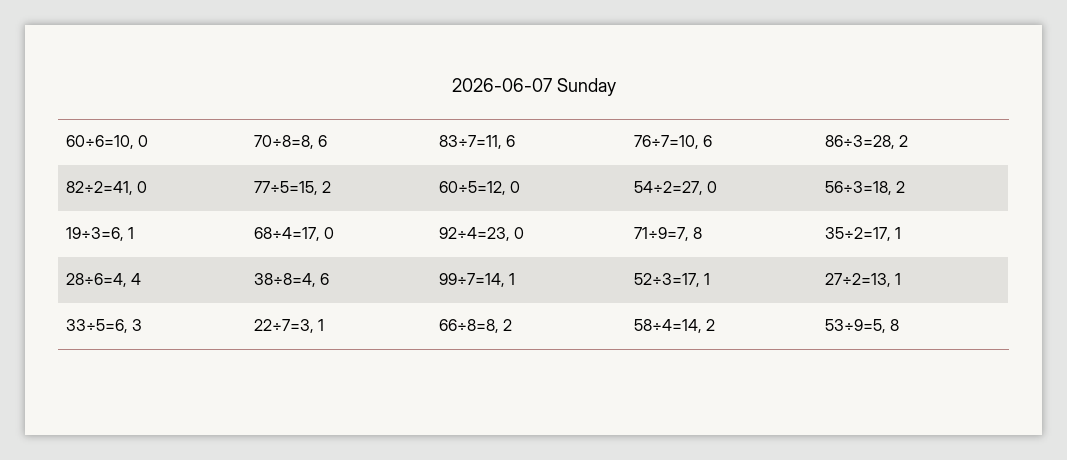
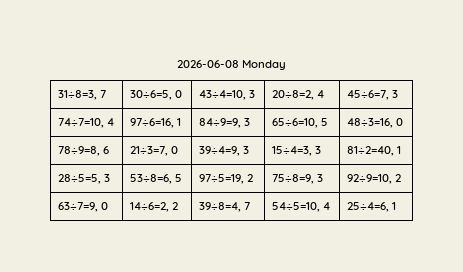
[451,78,616,96] [65,135,148,149] [253,135,327,149] [438,135,515,149] [633,135,712,149] [824,135,908,149] [65,181,147,195] [253,181,331,195] [438,181,520,195] [633,181,717,195] [824,181,905,195] [65,227,134,241] [253,227,334,241] [438,227,524,241] [633,227,702,241] [824,227,901,241] [65,273,141,287] [253,273,329,287] [438,273,515,287] [633,273,710,287] [824,273,901,287] [65,319,142,333] [253,319,324,333] [438,319,512,333] [633,319,715,333] [824,319,899,333] 2026-06-07 Sunday // 60÷6=10, 0 | 70÷8=8, 6 | 83÷7=11, 6 | 76÷7=10, 6 | 86÷3=28, 2 // 82÷2=41, 0 | 77÷5=15, 2 | 60÷5=12, 0 | 54÷2=27, 0 | 56÷3=18, 2 // 19÷3=6, 1 | 68÷4=17, 0 | 92÷4=23, 0 | 71÷9=7, 8 | 35÷2=17, 1 // 28÷6=4, 4 | 38÷8=4, 6 | 99÷7=14, 1 | 52÷3=17, 1 | 27÷2=13, 1 // 33÷5=6, 3 | 22÷7=3, 1 | 66÷8=8, 2 | 58÷4=14, 2 | 53÷9=5, 8 -> [176,60,287,70] [58,90,107,100] [130,90,183,100] [199,90,256,100] [272,90,325,100] [347,90,399,100] [58,118,115,128] [130,118,182,128] [199,118,251,128] [272,118,329,128] [347,118,404,128] [58,146,110,156] [130,146,179,156] [199,146,250,156] [272,146,322,156] [347,146,402,156] [58,174,111,184] [130,174,183,184] [199,174,254,184] [272,174,324,184] [347,174,402,184] [58,202,109,212] [130,202,179,212] [199,202,251,212] [272,202,331,212] [347,202,397,212] 2026-06-08 Monday // 31÷8=3, 7 | 30÷6=5, 0 | 43÷4=10, 3 | 20÷8=2, 4 | 45÷6=7, 3 // 74÷7=10, 4 | 97÷6=16, 1 | 84÷9=9, 3 | 65÷6=10, 5 | 48÷3=16, 0 // 78÷9=8, 6 | 21÷3=7, 0 | 39÷4=9, 3 | 15÷4=3, 3 | 81÷2=40, 1 // 28÷5=5, 3 | 53÷8=6, 5 | 97÷5=19, 2 | 75÷8=9, 3 | 92÷9=10, 2 // 63÷7=9, 0 | 14÷6=2, 2 | 39÷8=4, 7 | 54÷5=10, 4 | 25÷4=6, 1

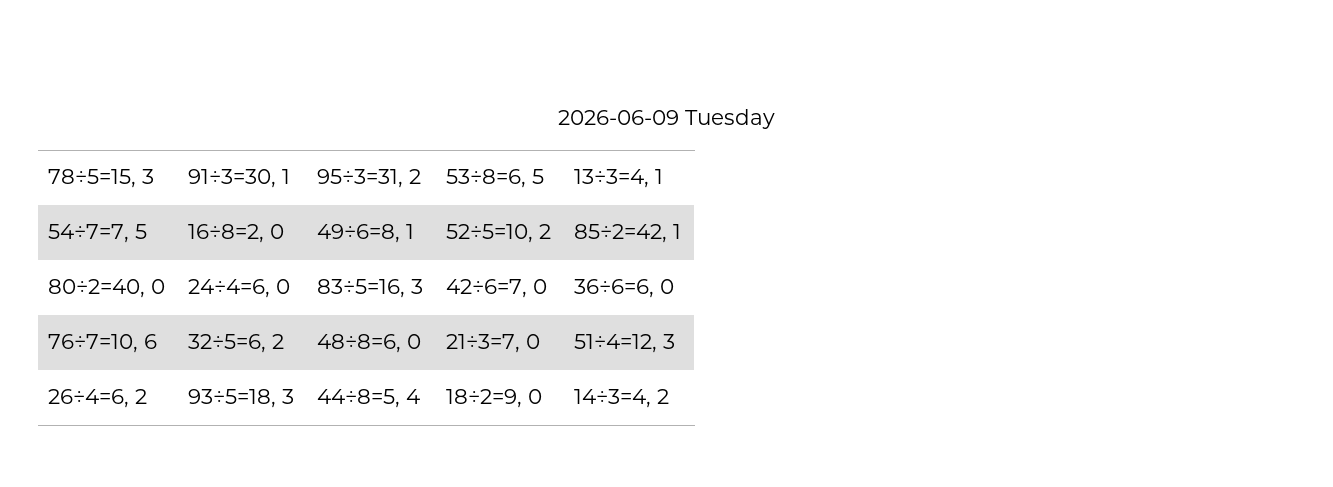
[176,60,287,70] [58,90,107,100] [130,90,183,100] [199,90,256,100] [272,90,325,100] [347,90,399,100] [58,118,115,128] [130,118,182,128] [199,118,251,128] [272,118,329,128] [347,118,394,128] 2026-06-08 Monday // 31÷8=3, 7 | 30÷6=5, 0 | 43÷4=10, 3 | 20÷8=2, 4 | 45÷6=7, 3 // 74÷7=10, 4 | 97÷6=16, 1 | 84÷9=9, 3 | 65÷6=10, 5 | 48÷3=16, -> [558,109,775,129] [48,169,155,188] [188,169,291,188] [317,169,422,188] [446,169,545,188] [574,169,664,188] [48,224,148,243] [188,224,285,243] [317,224,415,243] [446,224,552,243] [574,224,682,243] [48,279,166,298] [188,279,291,298] [317,279,424,298] [446,279,548,298] [574,279,655,298] 2026-06-09 Tuesday // 78÷5=15, 3 | 91÷3=30, 1 | 95÷3=31, 2 | 53÷8=6, 5 | 13÷3=4, 1 // 54÷7=7, 5 | 16÷8=2, 0 | 49÷6=8, 1 | 52÷5=10, 2 | 85÷2=42, 1 // 80÷2=40, 0 | 24÷4=6, 0 | 83÷5=16, 3 | 42÷6=7, 0 | 36÷6=6,
[58,146,101,156] 78÷9=8, -> [48,334,139,353] 76÷7=10,
[130,146,179,156] [199,146,250,156] [272,146,322,156] [347,146,402,156] [58,174,111,184] [130,174,183,184] [199,174,254,184] [272,174,324,184] [347,174,402,184] [58,202,109,212] [130,202,179,212] [199,202,251,212] [272,202,331,212] [347,202,397,212] 21÷3=7, 0 | 39÷4=9, 3 | 15÷4=3, 3 | 81÷2=40, 1 // 28÷5=5, 3 | 53÷8=6, 5 | 97÷5=19, 2 | 75÷8=9, 3 | 92÷9=10, 2 // 63÷7=9, 0 | 14÷6=2, 2 | 39÷8=4, 7 | 54÷5=10, 4 | 25÷4=6, 1 -> [188,334,285,353] [317,334,422,353] [446,334,541,353] [574,334,676,353] [48,389,148,408] [188,389,295,408] [317,389,421,408] [446,389,543,408] [574,389,670,408] 32÷5=6, 2 | 48÷8=6, 0 | 21÷3=7, 0 | 51÷4=12, 3 // 26÷4=6, 2 | 93÷5=18, 3 | 44÷8=5, 4 | 18÷2=9, 0 | 14÷3=4, 2

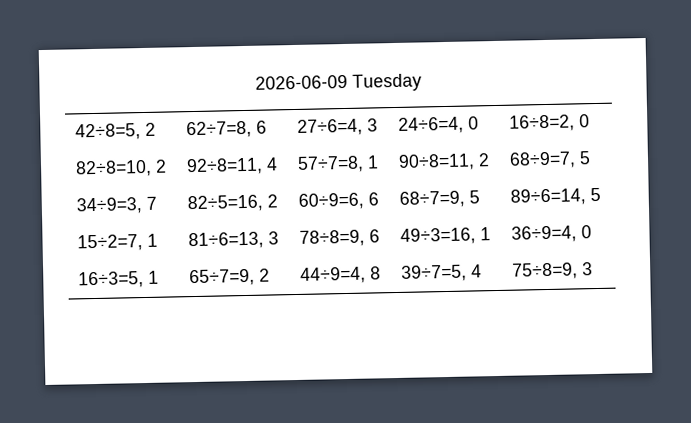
[48,169,155,188] [188,169,291,188] [317,169,422,188] [446,169,545,188] [574,169,664,188] [48,224,148,243] [188,224,285,243] [317,224,415,243] [446,224,552,243] [574,224,682,243] [48,279,166,298] [188,279,291,298] [317,279,424,298] [446,279,548,298] [574,279,675,298] [48,334,158,353] [188,334,285,353] [317,334,422,353] [446,334,541,353] [574,334,676,353] [48,389,148,408] [188,389,295,408] [317,389,421,408] [446,389,543,408] [574,389,670,408] 78÷5=15, 3 | 91÷3=30, 1 | 95÷3=31, 2 | 53÷8=6, 5 | 13÷3=4, 1 // 54÷7=7, 5 | 16÷8=2, 0 | 49÷6=8, 1 | 52÷5=10, 2 | 85÷2=42, 1 // 80÷2=40, 0 | 24÷4=6, 0 | 83÷5=16, 3 | 42÷6=7, 0 | 36÷6=6, 0 // 76÷7=10, 6 | 32÷5=6, 2 | 48÷8=6, 0 | 21÷3=7, 0 | 51÷4=12, 3 // 26÷4=6, 2 | 93÷5=18, 3 | 44÷8=5, 4 | 18÷2=9, 0 | 14÷3=4, 2 -> [75,122,157,141] [186,120,268,139] [297,118,379,136] [398,116,480,134] [509,114,591,132] [75,159,168,178] [186,157,279,176] [297,155,380,173] [398,153,491,171] [509,151,592,169] [76,196,158,215] [187,194,279,213] [298,192,380,210] [399,190,481,208] [510,187,602,206] [77,233,159,252] [188,231,280,250] [299,229,381,247] [400,227,492,245] [511,225,593,243] [78,270,160,289] [189,268,271,287] [300,266,382,284] [401,264,483,282] [512,262,594,280] 42÷8=5, 2 | 62÷7=8, 6 | 27÷6=4, 3 | 24÷6=4, 0 | 16÷8=2, 0 // 82÷8=10, 2 | 92÷8=11, 4 | 57÷7=8, 1 | 90÷8=11, 2 | 68÷9=7, 5 // 34÷9=3, 7 | 82÷5=16, 2 | 60÷9=6, 6 | 68÷7=9, 5 | 89÷6=14, 5 // 15÷2=7, 1 | 81÷6=13, 3 | 78÷8=9, 6 | 49÷3=16, 1 | 36÷9=4, 0 // 16÷3=5, 1 | 65÷7=9, 2 | 44÷9=4, 8 | 39÷7=5, 4 | 75÷8=9, 3

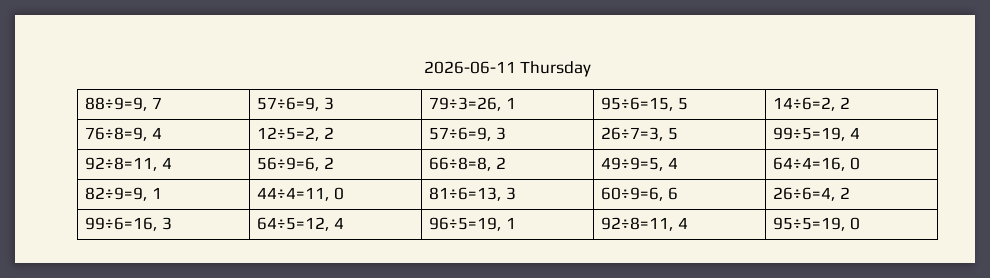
[254,73,422,92] [75,122,157,141] [186,120,268,139] [297,118,379,136] [398,116,480,134] [509,114,591,132] [75,159,168,178] [186,157,279,176] [297,155,380,173] [398,153,491,171] [509,151,592,169] [76,196,158,215] [187,194,279,213] [298,192,380,210] [399,190,481,208] [510,187,602,206] [77,233,159,252] [188,231,280,250] [299,229,381,247] [400,227,492,245] [511,225,593,243] [78,270,160,289] [189,268,271,287] [300,266,382,284] [401,264,483,282] [512,262,594,280] 2026-06-09 Tuesday // 42÷8=5, 2 | 62÷7=8, 6 | 27÷6=4, 3 | 24÷6=4, 0 | 16÷8=2, 0 // 82÷8=10, 2 | 92÷8=11, 4 | 57÷7=8, 1 | 90÷8=11, 2 | 68÷9=7, 5 // 34÷9=3, 7 | 82÷5=16, 2 | 60÷9=6, 6 | 68÷7=9, 5 | 89÷6=14, 5 // 15÷2=7, 1 | 81÷6=13, 3 | 78÷8=9, 6 | 49÷3=16, 1 | 36÷9=4, 0 // 16÷3=5, 1 | 65÷7=9, 2 | 44÷9=4, 8 | 39÷7=5, 4 | 75÷8=9, 3 -> [423,61,592,77] [85,97,162,111] [257,97,334,111] [429,97,516,111] [601,97,688,111] [773,97,850,111] [85,127,162,141] [257,127,334,141] [429,127,506,141] [601,127,678,141] [773,127,860,141] [85,157,172,171] [257,157,334,171] [429,157,506,171] [601,157,678,171] [773,157,860,171] [85,187,162,201] [257,187,344,201] [429,187,516,201] [601,187,678,201] [773,187,850,201] [85,217,172,231] [257,217,344,231] [429,217,516,231] [601,217,688,231] [773,217,860,231] 2026-06-11 Thursday // 88÷9=9, 7 | 57÷6=9, 3 | 79÷3=26, 1 | 95÷6=15, 5 | 14÷6=2, 2 // 76÷8=9, 4 | 12÷5=2, 2 | 57÷6=9, 3 | 26÷7=3, 5 | 99÷5=19, 4 // 92÷8=11, 4 | 56÷9=6, 2 | 66÷8=8, 2 | 49÷9=5, 4 | 64÷4=16, 0 // 82÷9=9, 1 | 44÷4=11, 0 | 81÷6=13, 3 | 60÷9=6, 6 | 26÷6=4, 2 // 99÷6=16, 3 | 64÷5=12, 4 | 96÷5=19, 1 | 92÷8=11, 4 | 95÷5=19, 0

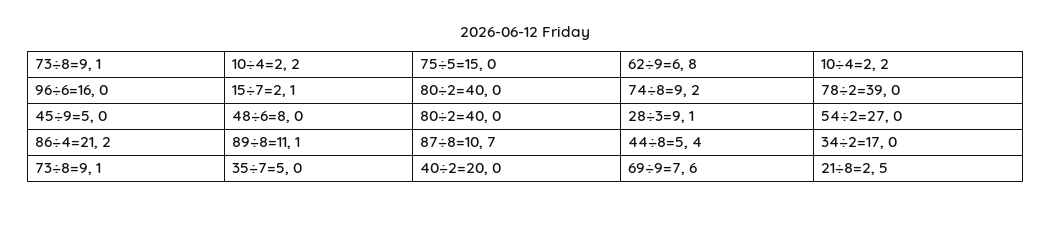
[423,61,592,77] [85,97,162,111] [257,97,334,111] [429,97,516,111] [601,97,688,111] [773,97,850,111] [85,127,162,141] [257,127,334,141] [429,127,506,141] [601,127,678,141] [773,127,860,141] [85,157,172,171] [257,157,334,171] [429,157,506,171] [601,157,678,171] [773,157,860,171] [85,187,162,201] [257,187,344,201] [429,187,516,201] [601,187,678,201] [773,187,850,201] [85,217,172,231] [257,217,344,231] [429,217,516,231] [601,217,688,231] [773,217,860,231] 2026-06-11 Thursday // 88÷9=9, 7 | 57÷6=9, 3 | 79÷3=26, 1 | 95÷6=15, 5 | 14÷6=2, 2 // 76÷8=9, 4 | 12÷5=2, 2 | 57÷6=9, 3 | 26÷7=3, 5 | 99÷5=19, 4 // 92÷8=11, 4 | 56÷9=6, 2 | 66÷8=8, 2 | 49÷9=5, 4 | 64÷4=16, 0 // 82÷9=9, 1 | 44÷4=11, 0 | 81÷6=13, 3 | 60÷9=6, 6 | 26÷6=4, 2 // 99÷6=16, 3 | 64÷5=12, 4 | 96÷5=19, 1 | 92÷8=11, 4 | 95÷5=19, 0 -> [459,26,591,40] [35,59,102,71] [232,59,301,71] [420,59,497,71] [628,59,698,71] [821,59,890,71] [35,85,109,97] [232,85,296,97] [420,85,502,97] [628,85,701,97] [821,85,901,97] [35,111,108,123] [232,111,304,123] [420,111,502,123] [628,111,695,123] [821,111,903,123] [35,137,112,149] [232,137,301,149] [420,137,497,149] [628,137,703,149] [821,137,898,149] [35,163,102,175] [232,163,303,175] [420,163,502,175] [628,163,698,175] [821,163,889,175] 2026-06-12 Friday // 73÷8=9, 1 | 10÷4=2, 2 | 75÷5=15, 0 | 62÷9=6, 8 | 10÷4=2, 2 // 96÷6=16, 0 | 15÷7=2, 1 | 80÷2=40, 0 | 74÷8=9, 2 | 78÷2=39, 0 // 45÷9=5, 0 | 48÷6=8, 0 | 80÷2=40, 0 | 28÷3=9, 1 | 54÷2=27, 0 // 86÷4=21, 2 | 89÷8=11, 1 | 87÷8=10, 7 | 44÷8=5, 4 | 34÷2=17, 0 // 73÷8=9, 1 | 35÷7=5, 0 | 40÷2=20, 0 | 69÷9=7, 6 | 21÷8=2, 5

